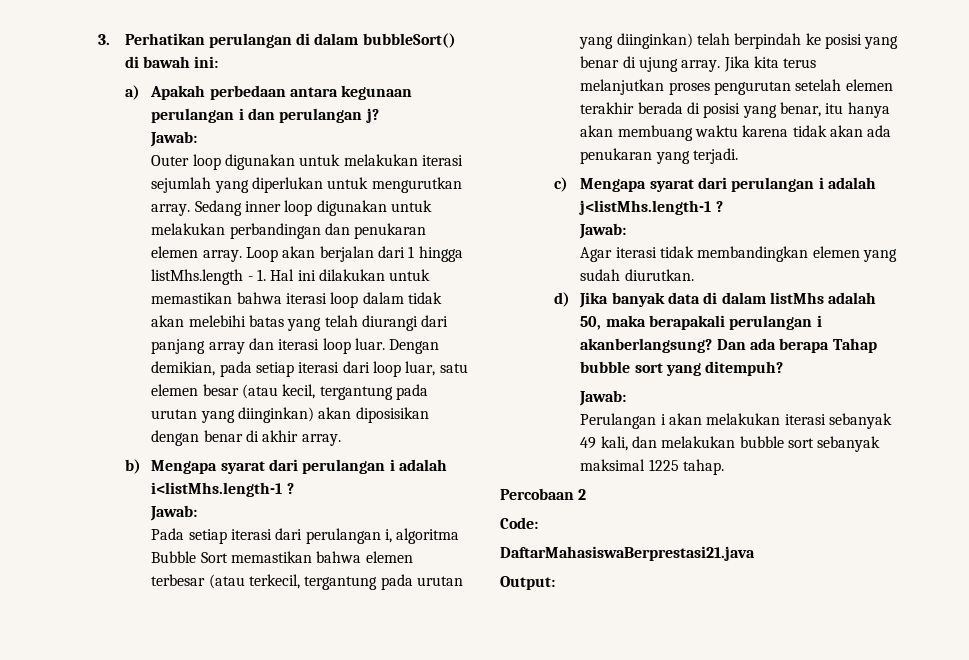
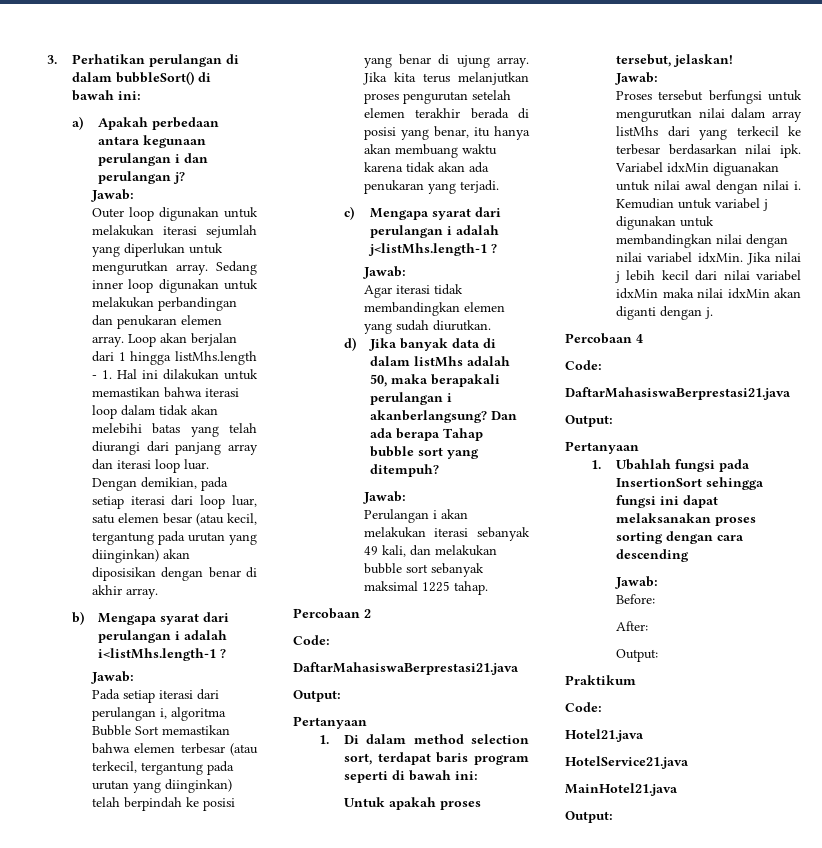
(555, 583) none -> [293,716,367,729] [318,734,529,744] [344,752,529,765] [344,770,479,783] [344,797,482,810] [616,54,734,67] [615,72,659,85] [616,90,802,104] [616,108,802,122] [616,126,801,140] [616,144,801,158] [615,162,780,176] [616,180,801,194] [616,198,769,211] [616,216,715,230] [616,234,789,248] [616,252,801,265] [615,270,801,283] [616,288,801,299] [616,306,714,320] [565,333,643,344] [565,360,602,370] [565,387,791,400] [565,415,613,427] [565,441,639,454] [590,459,751,472] [616,477,765,490] [616,495,719,508] [616,513,757,526] [616,531,745,544] [616,549,690,562] [615,576,659,589] [616,594,656,604] [616,621,649,631] [616,649,659,662] [565,675,636,685] [565,702,602,712] [565,729,644,742] [565,756,689,769] [565,783,678,796] [565,811,613,823] // Pertanyaan // 1. Di dalam method selection sort, terdapat baris program seperti di bawah ini: // Untuk apakah proses tersebut, jelaskan! // Jawab: // Proses tersebut berfungsi untuk mengurutkan nilai dalam array listMhs dari yang terkecil ke terbesar berdasarkan nilai ipk. Variabel idxMin diguanakan untuk nilai awal dengan nilai i. Kemudian untuk variabel j digunakan untuk membandingkan nilai dengan nilai variabel idxMin. Jika nilai j lebih kecil dari nilai variabel idxMin maka nilai idxMin akan diganti dengan j. // Percobaan 4 // Code: // DaftarMahasiswaBerprestasi21.java // Output: // Pertanyaan // 1. Ubahlah fungsi pada InsertionSort sehingga fungsi ini dapat melaksanakan proses sorting dengan cara descending // Jawab: // Before: // After: // Output: // Praktikum // Code: // Hotel21.java // HotelService21.java // MainHotel21.java // Output:

